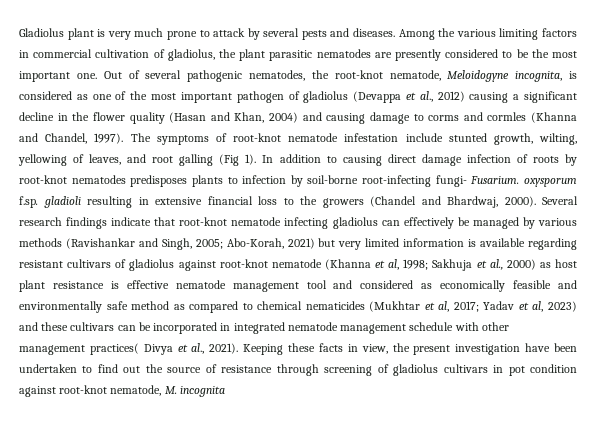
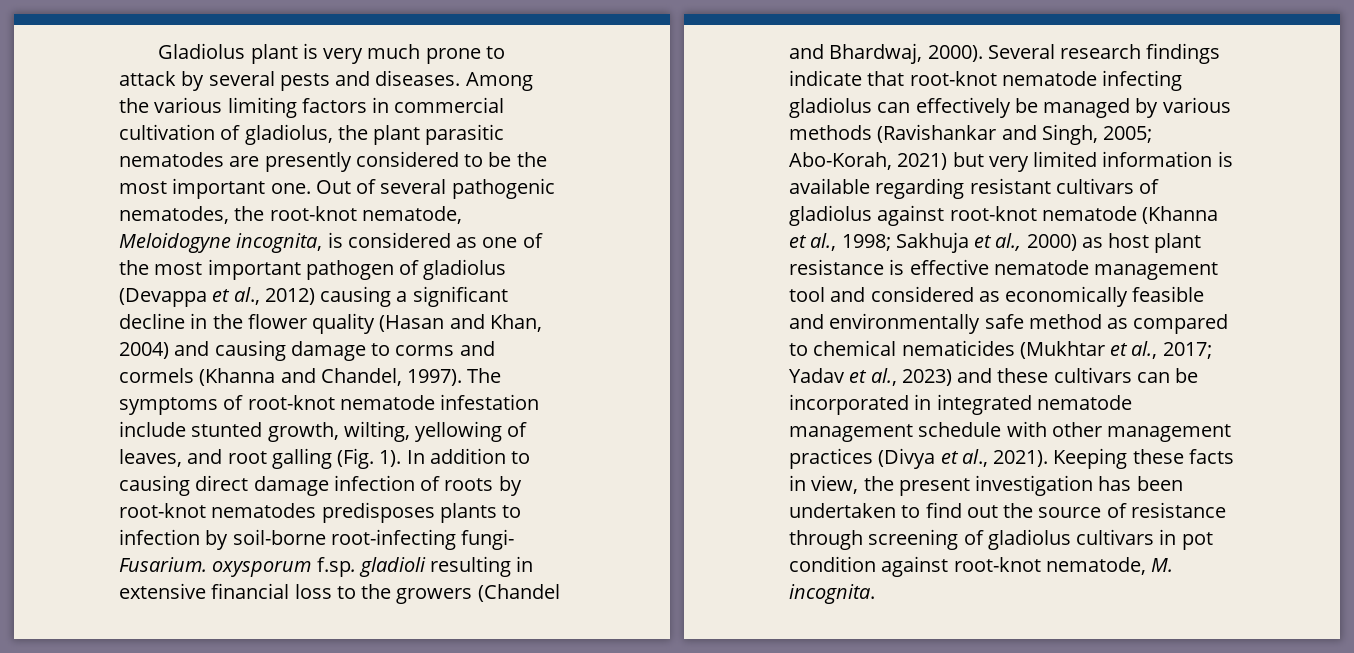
[487,112,527,121] cormles -> [119,368,194,383] cormels
[219,154,240,166] (Fig -> [337,448,375,469] (Fig.
[388,259,400,270] al, -> [810,233,837,251] al.,
[438,301,450,312] al, -> [1131,341,1158,359] al.,
[532,301,544,312] al, -> [870,368,897,386] al.,
[89,343,173,355] practices( Divya -> [789,448,936,469] practices (Divya
[525,343,551,352] have -> [1098,476,1132,491] has
[179,386,225,397] incognita -> [789,584,875,604] incognita.

